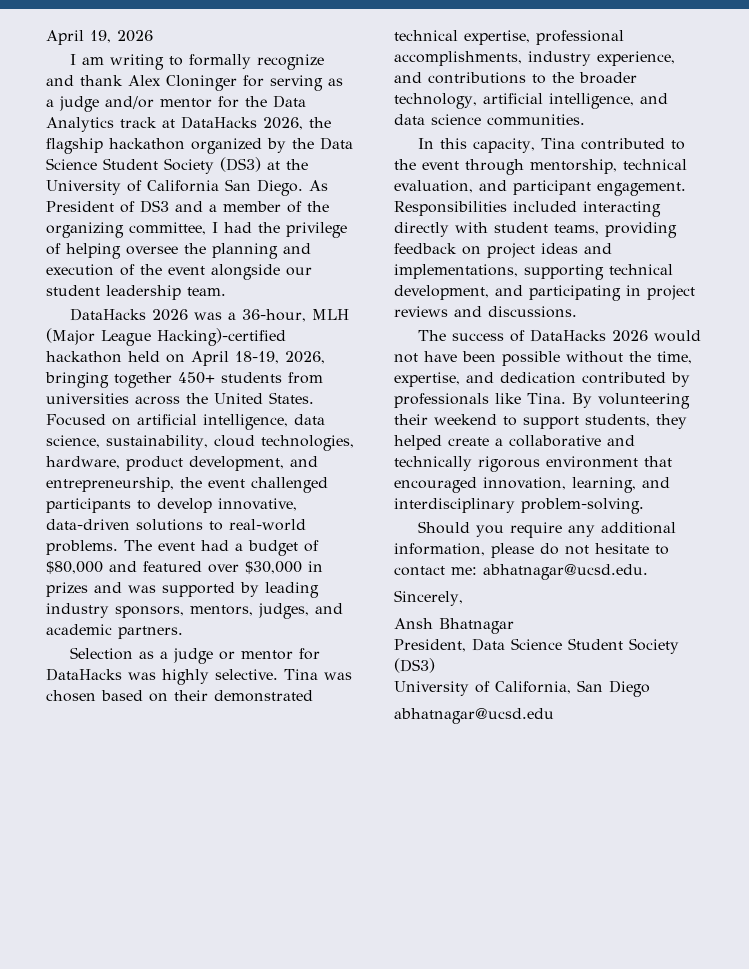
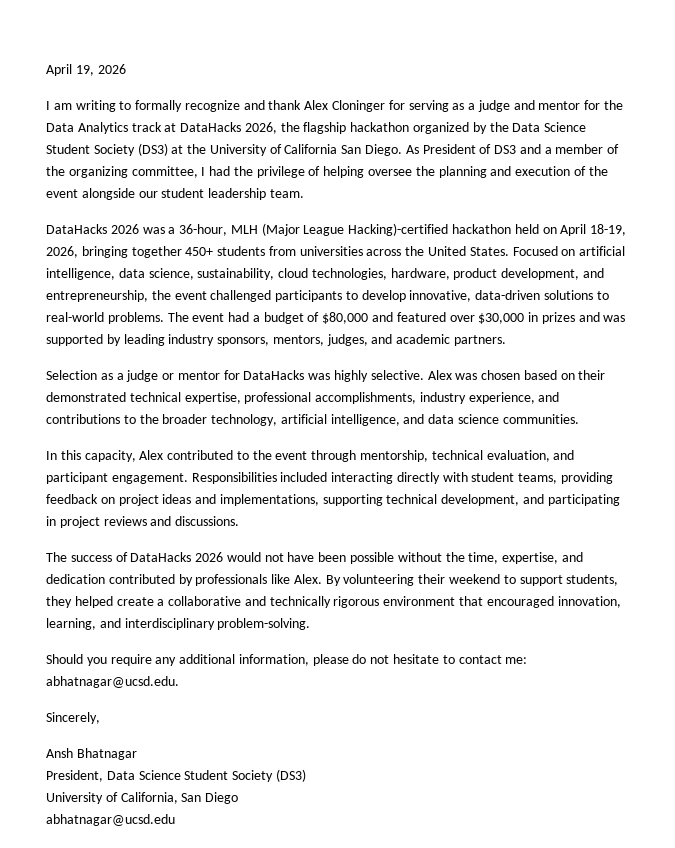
[105,96,154,109] and/or -> [513,100,535,110] and
[284,669,318,680] Tina -> [427,370,452,380] Alex
[541,138,576,149] Tina -> [139,450,164,460] Alex
[527,393,566,404] Tina. -> [293,574,322,584] Alex.

